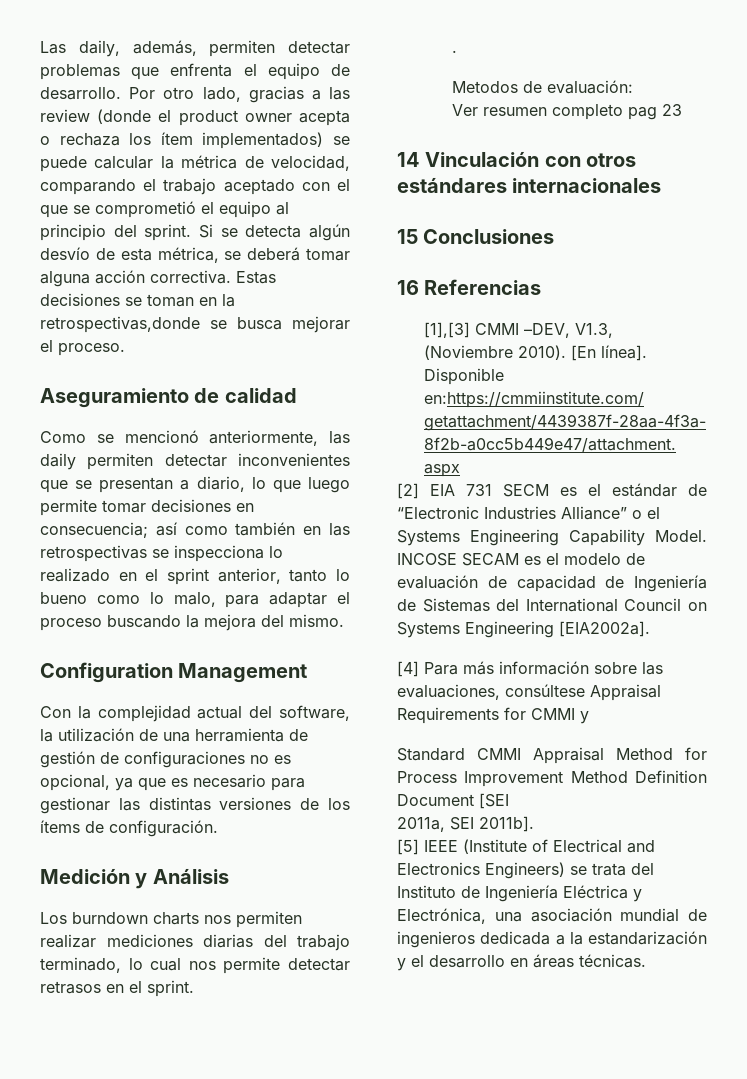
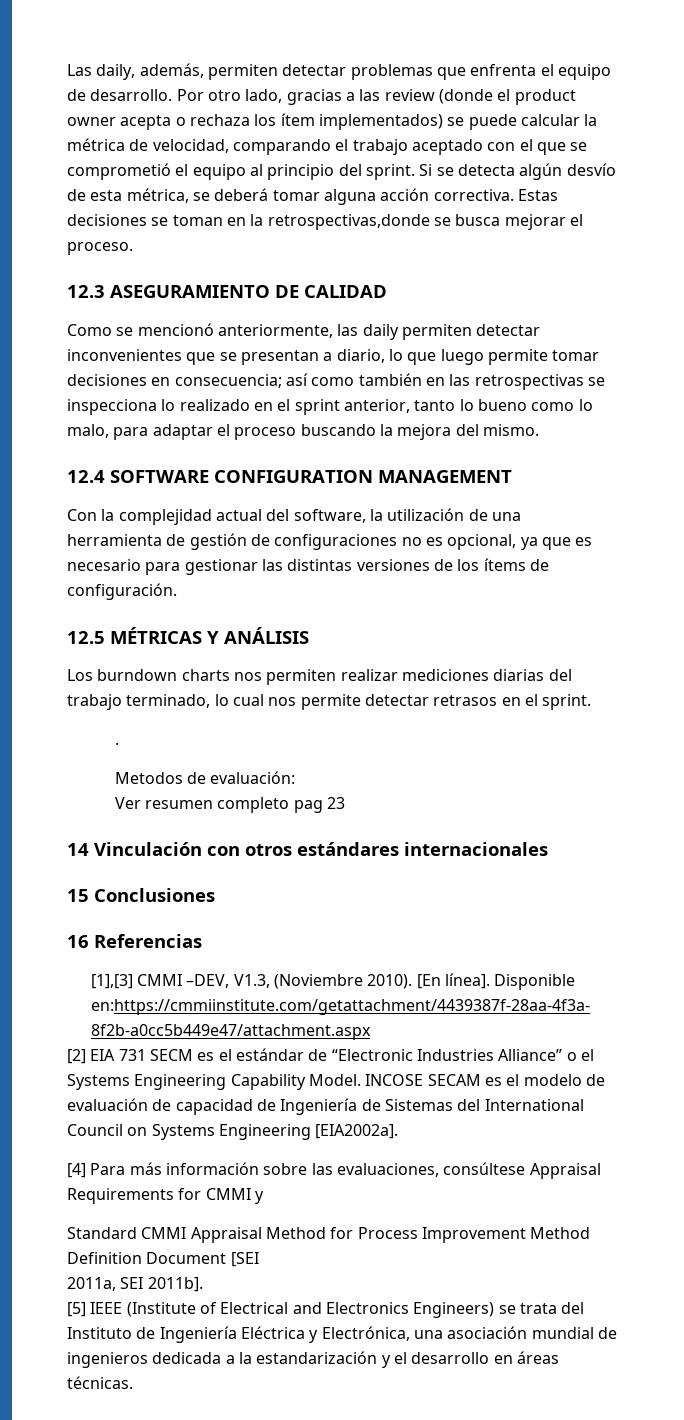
[40,388,297,408] Aseguramiento de calidad -> [67,285,387,298] 12.3 ASEGURAMIENTO DE CALIDAD
[40,662,308,683] Configuration Management -> [67,470,512,483] 12.4 SOFTWARE CONFIGURATION MANAGEMENT
[40,868,229,889] Medición y Análisis -> [67,627,309,644] 12.5 MÉTRICAS Y ANÁLISIS

